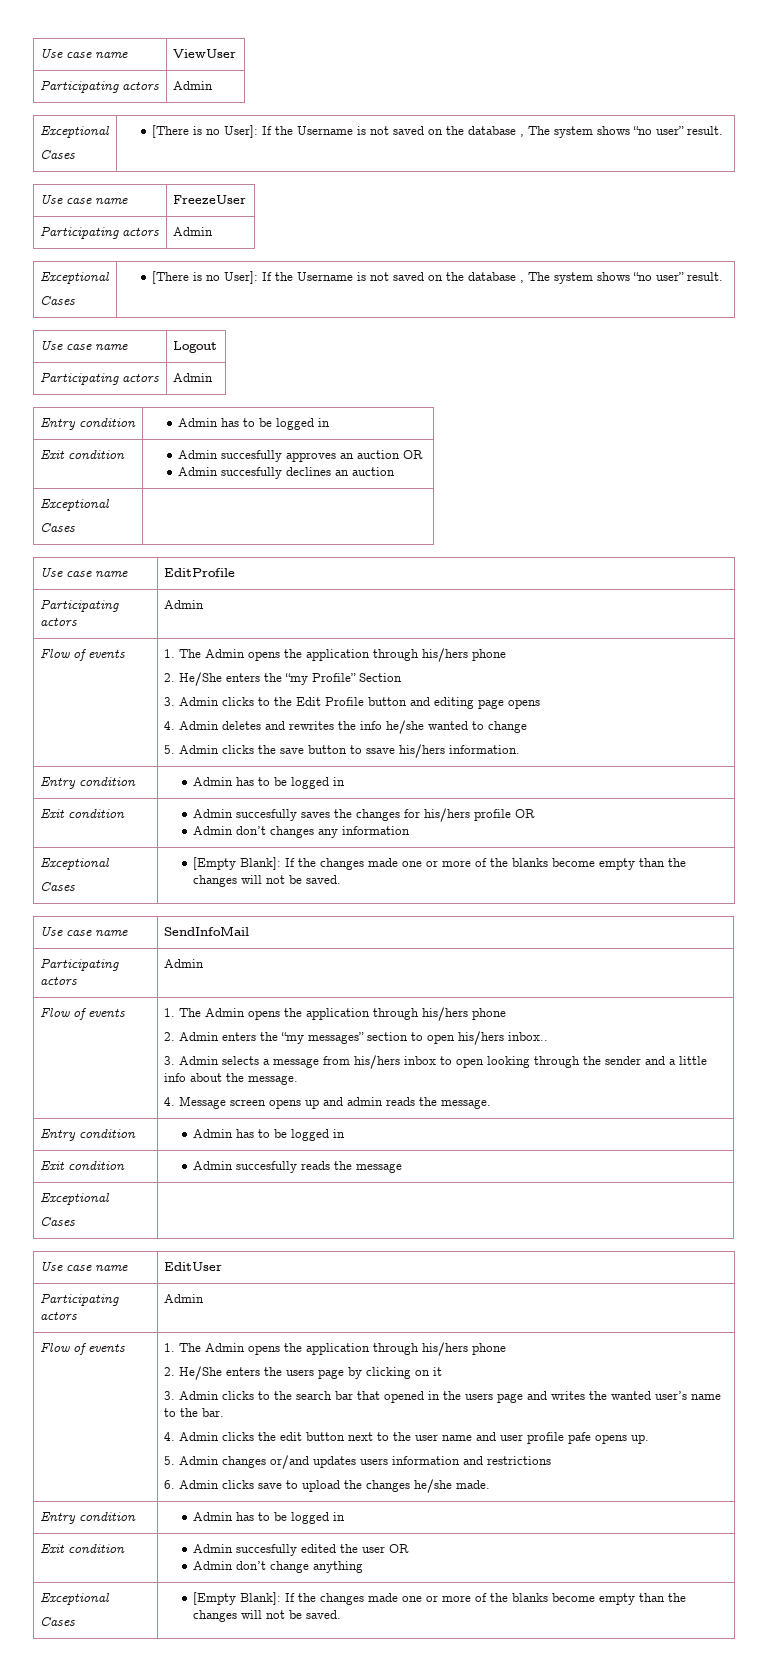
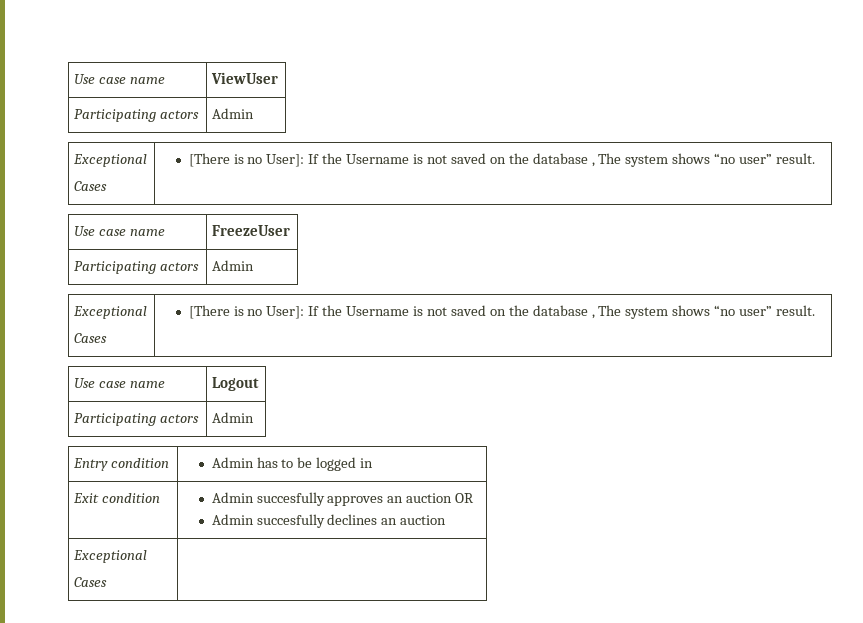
[39,567,128,577] [163,568,235,577] [39,599,119,612] [39,617,77,626] [163,600,204,609] [39,649,125,661] [163,648,506,662] [163,672,402,686] [163,697,540,709] [163,720,527,734] [163,744,520,758] [39,777,136,789] [193,777,346,789] [39,809,125,819] [193,808,536,822] [193,826,411,838] [39,858,110,870] [39,882,75,891] [193,857,687,870] [193,875,342,887] [39,926,128,936] [163,926,249,936] [39,958,119,971] [39,976,77,985] [163,959,204,968] [39,1008,125,1020] [163,1007,506,1021] [163,1031,548,1045] [163,1055,707,1069] [163,1073,298,1085] [163,1096,491,1109] [39,1129,136,1141] [193,1129,346,1141] [39,1161,125,1171] [193,1161,403,1173] [39,1193,110,1205] [39,1217,75,1226] [39,1261,128,1271] [163,1262,222,1271] [39,1293,119,1306] [39,1311,77,1320] [163,1294,204,1303] [39,1343,125,1355] [163,1342,506,1356] [163,1366,442,1380] [163,1391,721,1403] [163,1408,224,1417] [163,1432,649,1444] [163,1455,551,1469] [163,1479,490,1493] [39,1512,136,1524] [193,1512,346,1524] [39,1544,125,1554] [193,1544,410,1556] [193,1561,364,1573] [39,1593,110,1605] [39,1617,75,1626] [193,1592,687,1605] [193,1610,342,1622] // Use case name | EditProfile // Participating actors | Admin // Flow of events | 1. The Admin opens the application through his/hers phone // 2. He/She enters the “my Profile” Section // 3. Admin clicks to the Edit Profile button and editing page opens // 4. Admin deletes and rewrites the info he/she wanted to change // 5. Admin clicks the save button to ssave his/hers information. // Entry condition | Admin has to be logged in // Exit condition | Admin succesfully saves the changes for his/hers profile OR // Admin don’t changes any information // Exceptional // Cases | [Empty Blank]: If the changes made one or more of the blanks become empty than the changes will not be saved. // Use case name | SendInfoMail // Participating actors | Admin // Flow of events | 1. The Admin opens the application through his/hers phone // 2. Admin enters the “my messages” section to open his/hers inbox.. // 3. Admin selects a message from his/hers inbox to open looking through the sender and a little info about the message. // 4. Message screen opens up and admin reads the message. // Entry condition | Admin has to be logged in // Exit condition | Admin succesfully reads the message // Exceptional // Cases | // Use case name | EditUser // Participating actors | Admin // Flow of events | 1. The Admin opens the application through his/hers phone // 2. He/She enters the users page by clicking on it // 3. Admin clicks to the search bar that opened in the users page and writes the wanted user’s name to the bar. // 4. Admin clicks the edit button next to the user name and user profile pafe opens up. // 5. Admin changes or/and updates users information and restrictions // 6. Admin clicks save to upload the changes he/she made. // Entry condition | Admin has to be logged in // Exit condition | Admin succesfully edited the user OR // Admin don’t change anything // Exceptional // Cases | [Empty Blank]: If the changes made one or more of the blanks become empty than the changes will not be saved. -> (108, 582) none

